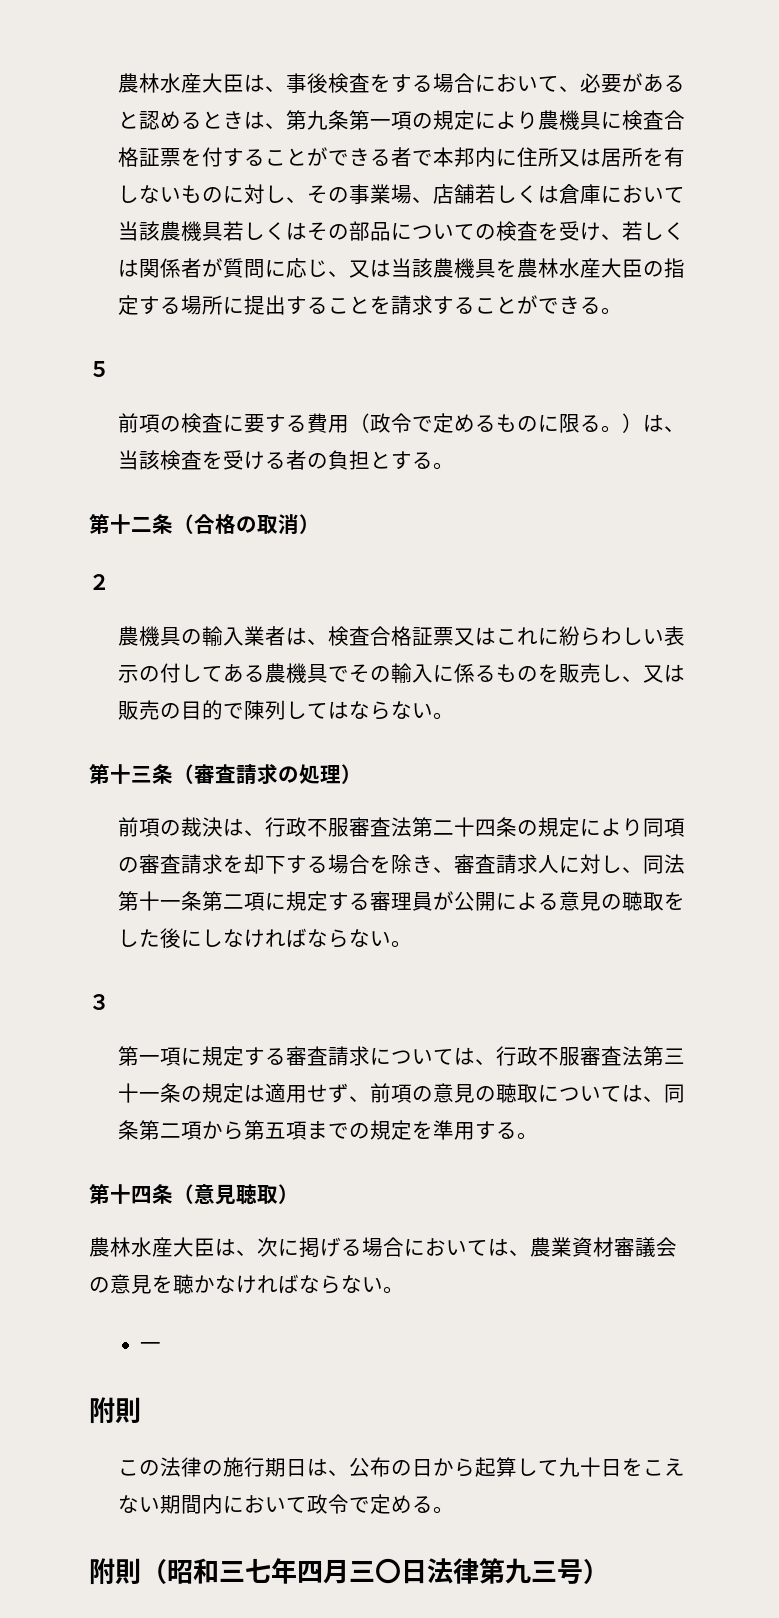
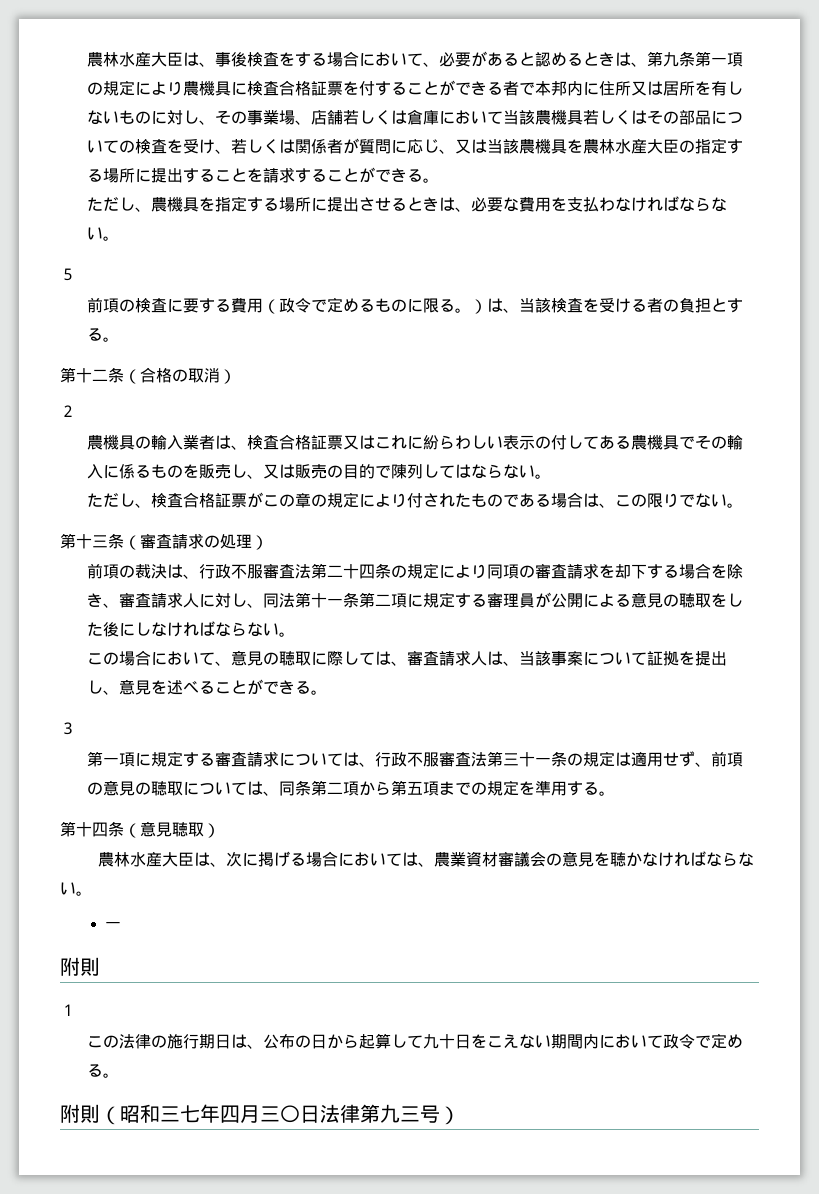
(622, 311) none -> [87,196,728,212] [87,227,120,241] // ただし、農機具を指定する場所に提出させるときは、必要な費用を支払わなければならない。
(454, 716) none -> [87,492,744,508] // ただし、検査合格証票がこの章の規定により付されたものである場合は、この限りでない。
(412, 944) none -> [87,650,728,666] [87,679,328,695] // この場合において、意見の聴取に際しては、審査請求人は、当該事案について証拠を提出し、意見を述べることができる。
(141, 1410) none -> [60,1004,76,1016] // １

